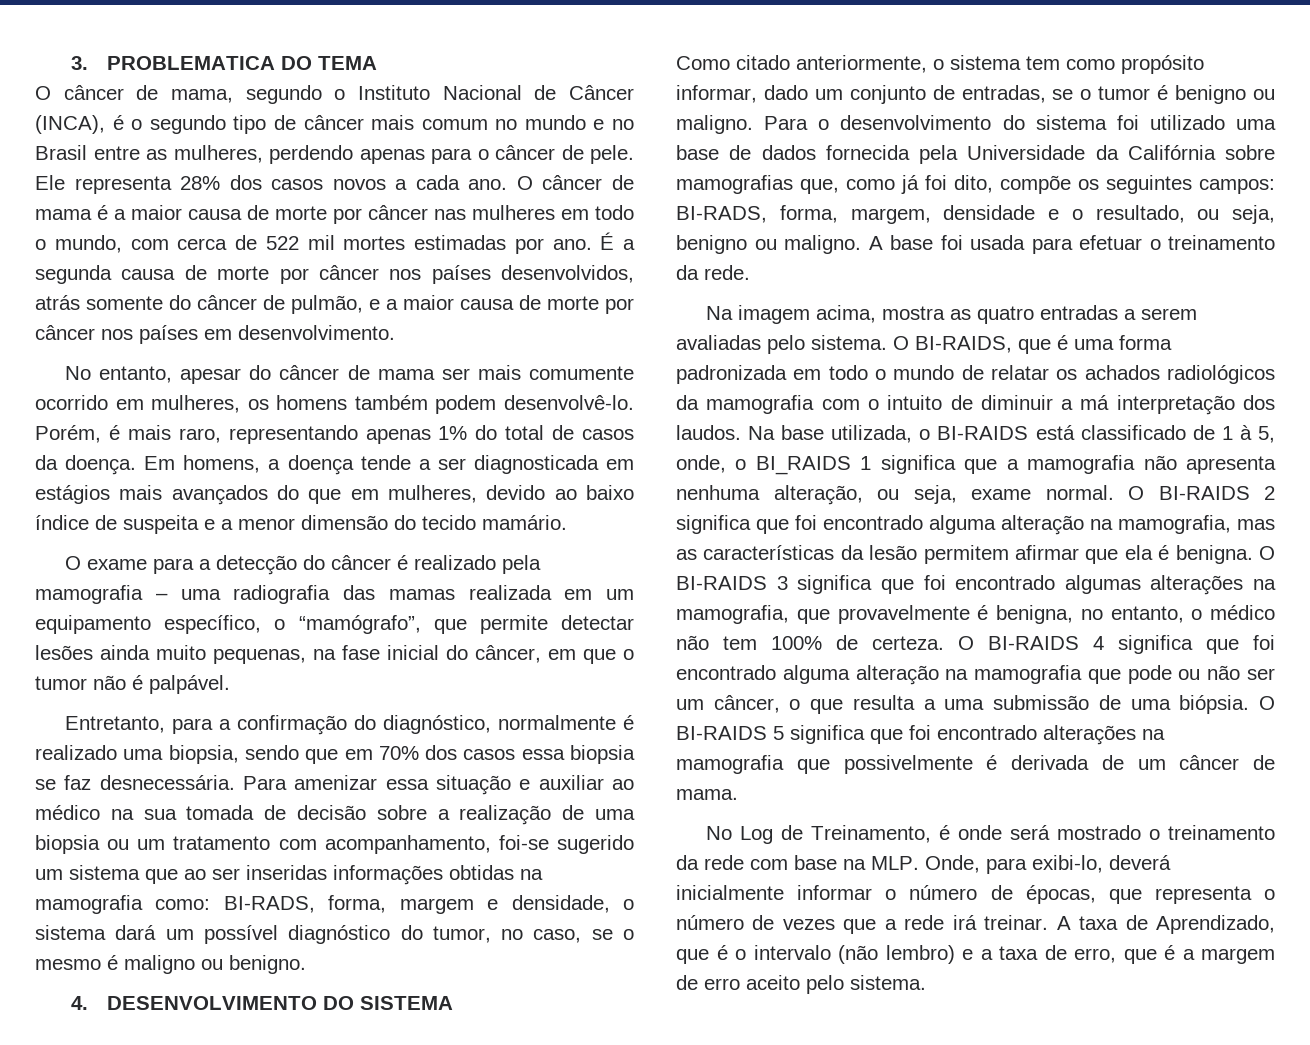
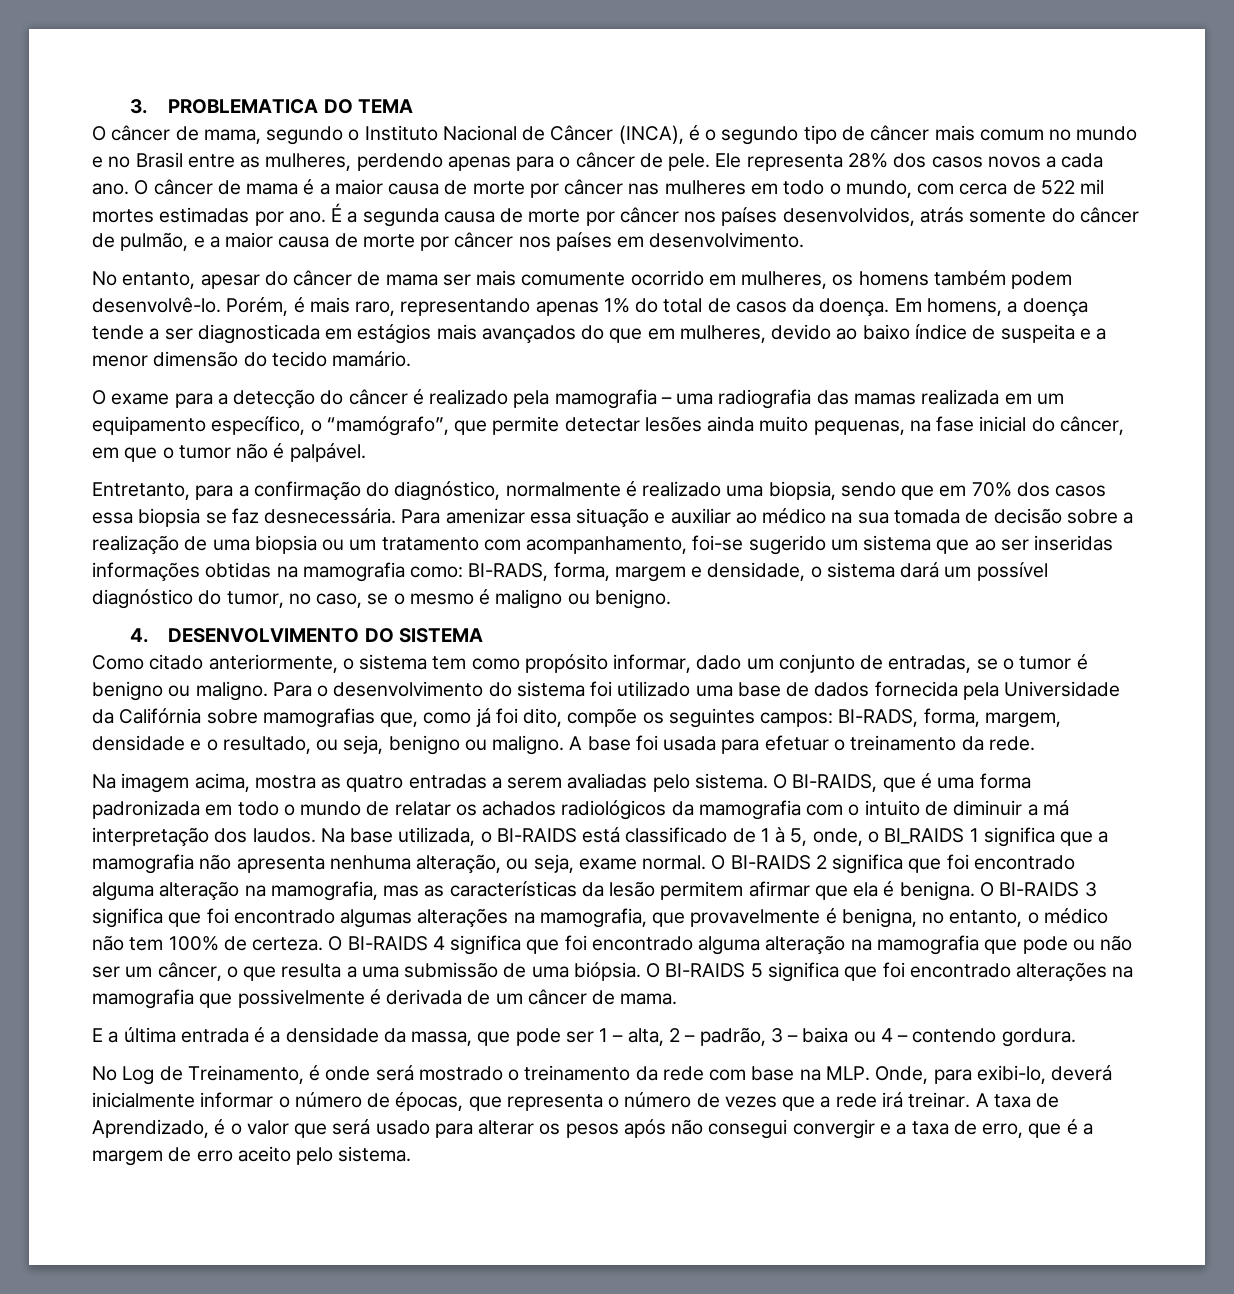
(738, 794) none -> [92,1027,1076,1047] // E a última entrada é a densidade da massa, que pode ser 1 – alta, 2 – padrão, 3 – baixa ou 4 – contendo gordura.
[676,945,955,964] que é o intervalo (não lembro) -> [214,1119,875,1139] é o valor que será usado para alterar os pesos após não consegui convergir

